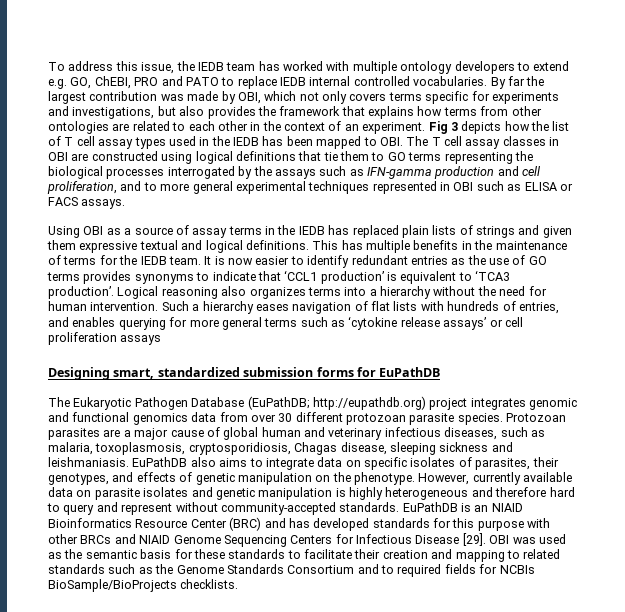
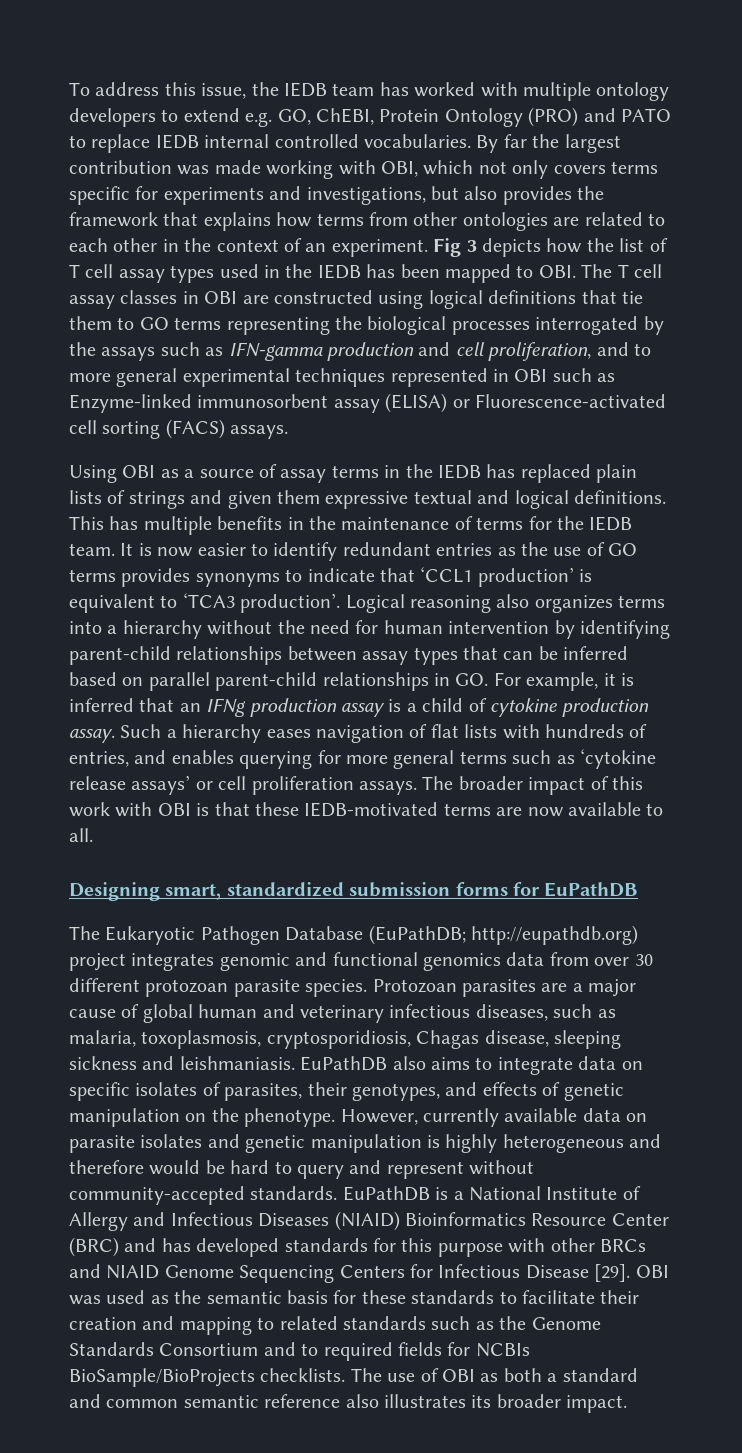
[134,77,159,86] PRO -> [379,107,579,127] Protein Ontology (PRO)
[221,91,236,104] by -> [266,160,376,179] working with
[524,182,573,191] [48,197,78,206] ELISA or FACS -> [69,393,666,413] [69,419,225,439] Enzyme-linked immunosorbent assay (ELISA) or Fluorescence-activated cell sorting (FACS)
[90,302,159,311] intervention. -> [448,620,670,639] [69,646,629,665] [69,672,634,691] [69,698,650,717] [69,729,115,743] intervention by identifying parent-child relationships between assay types that can be inferred based on parallel parent-child relationships in GO. For example, it is inferred that an IFNg production assay is a child of cytokine production assay.
[120,335,162,345] assays -> [359,776,643,795] [69,802,664,817] [69,828,93,842] assays. The broader impact of this work with OBI is that these IEDB-motivated terms are now available to all.
(547, 492) none -> [149,1160,225,1175] would be
[474,503,523,512] an NIAID -> [453,1186,641,1201] [69,1211,400,1231] a National Institute of Allergy and Infectious Diseases (NIAID)
(239, 584) none -> [350,1368,638,1382] [69,1394,628,1413] The use of OBI as both a standard and common semantic reference also illustrates its broader impact.

